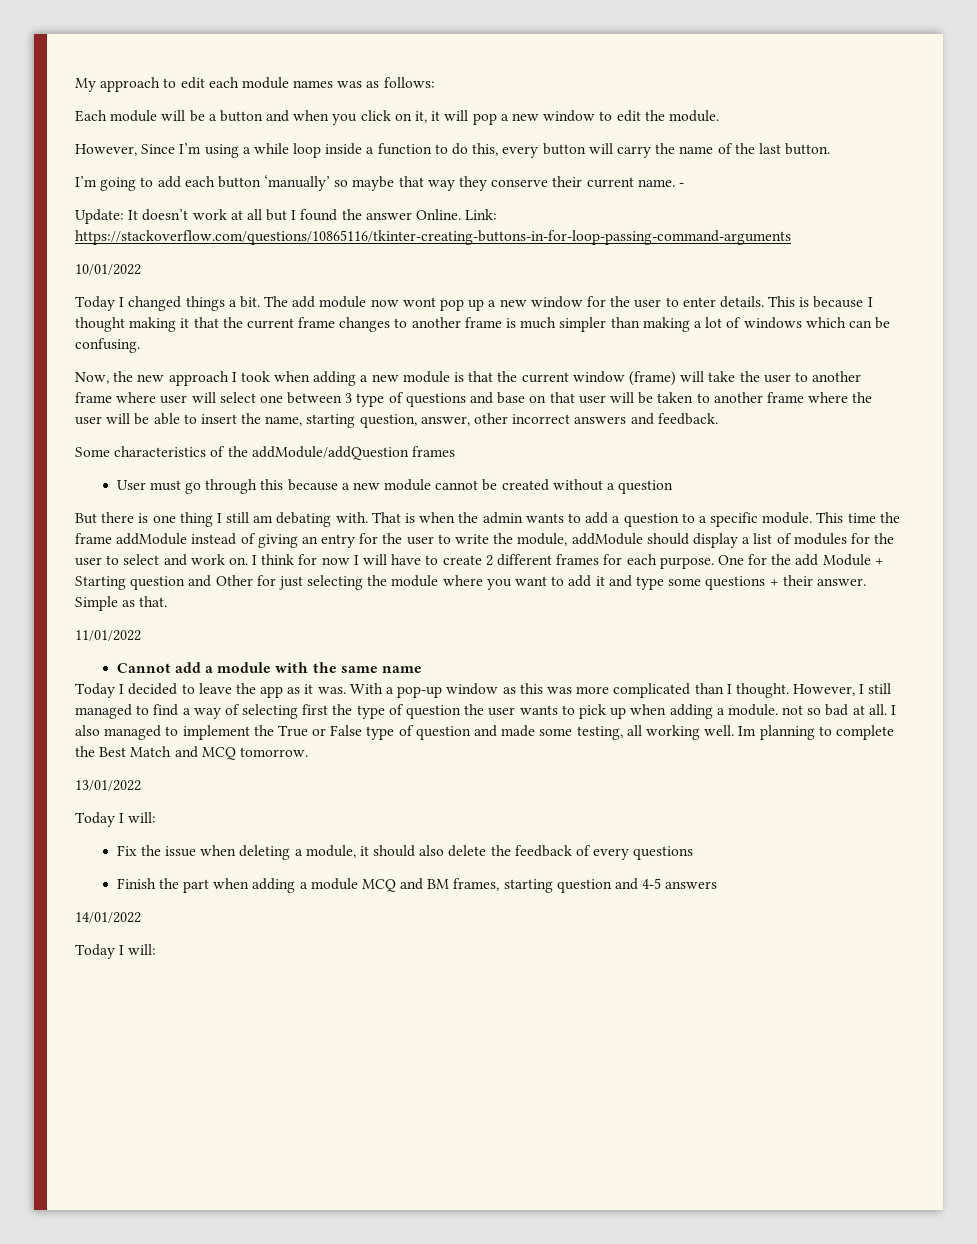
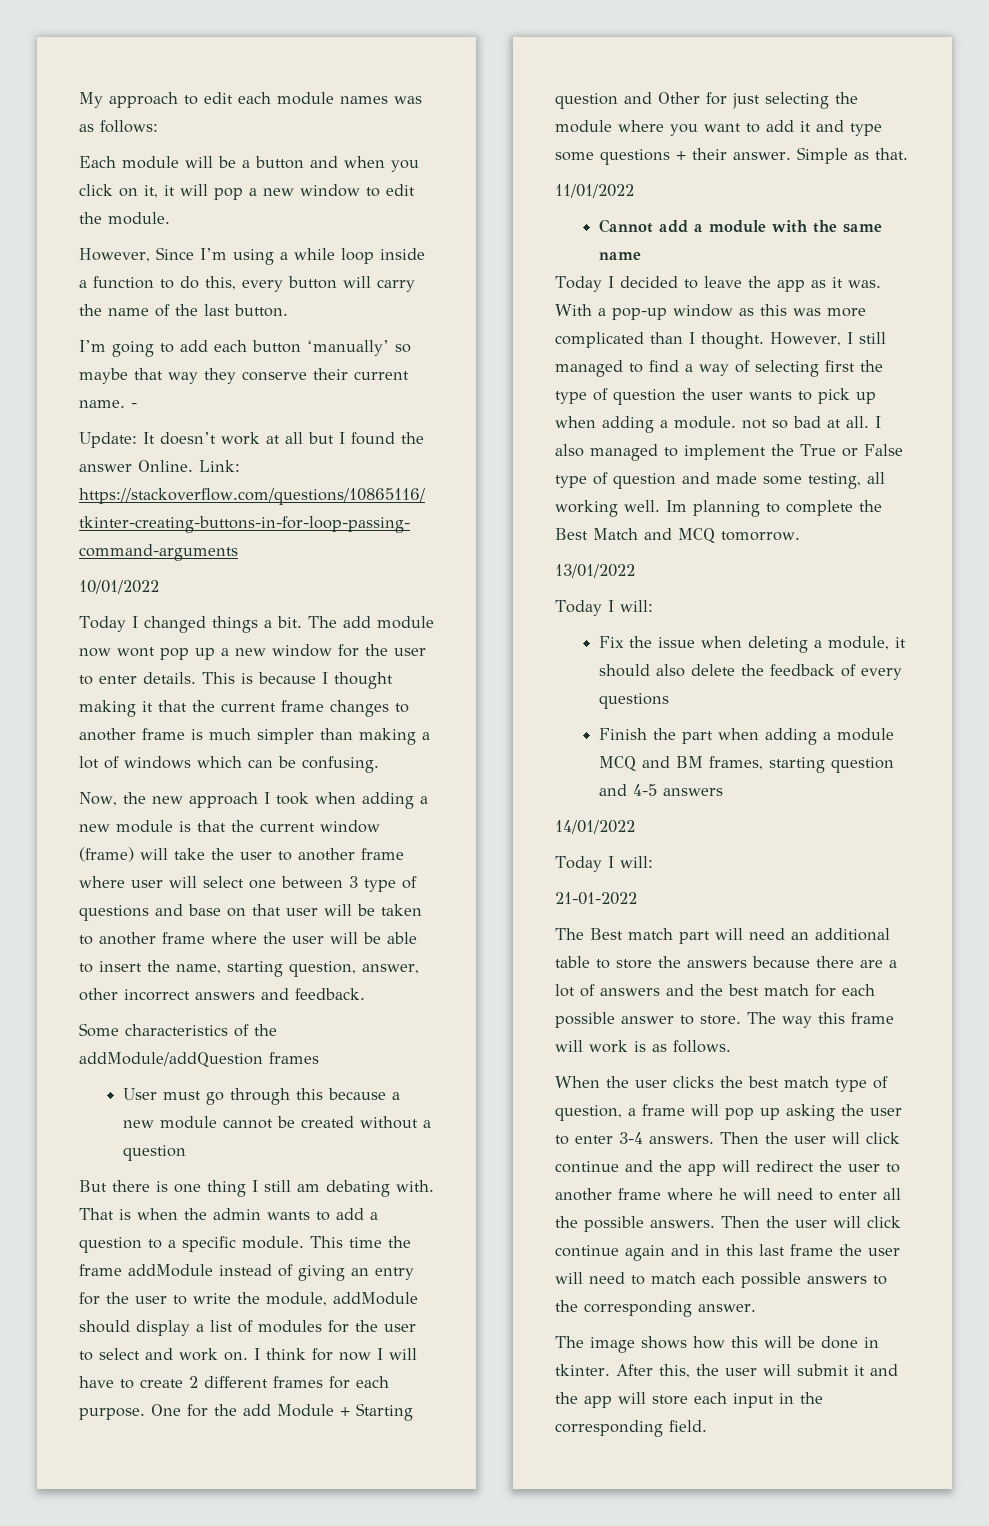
(157, 949) none -> [555,892,637,905] [555,928,890,944] [555,956,897,969] [555,984,875,997] [555,1012,894,1028] [555,1040,731,1053] [555,1076,888,1092] [555,1104,902,1121] [555,1132,900,1145] [555,1160,900,1176] [555,1188,901,1201] [555,1216,901,1232] [555,1244,900,1261] [555,1272,887,1288] [555,1300,756,1317] [555,1336,879,1353] [555,1364,898,1378] [555,1392,823,1408] [555,1420,707,1437] // 21-01-2022 // The Best match part will need an additional table to store the answers because there are a lot of answers and the best match for each possible answer to store. The way this frame will work is as follows. // When the user clicks the best match type of question, a frame will pop up asking the user to enter 3-4 answers. Then the user will click continue and the app will redirect the user to another frame where he will need to enter all the possible answers. Then the user will click continue again and in this last frame the user will need to match each possible answers to the corresponding answer. // The image shows how this will be done in tkinter. After this, the user will submit it and the app will store each input in the corresponding field.

